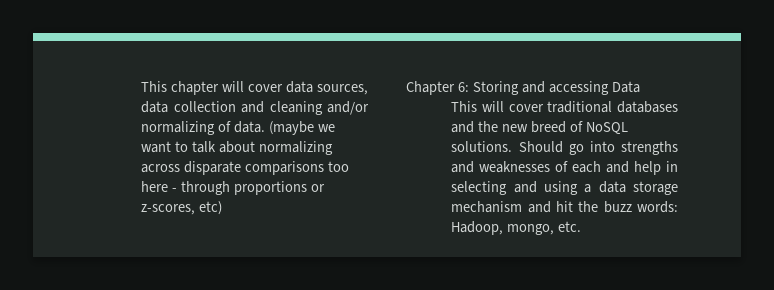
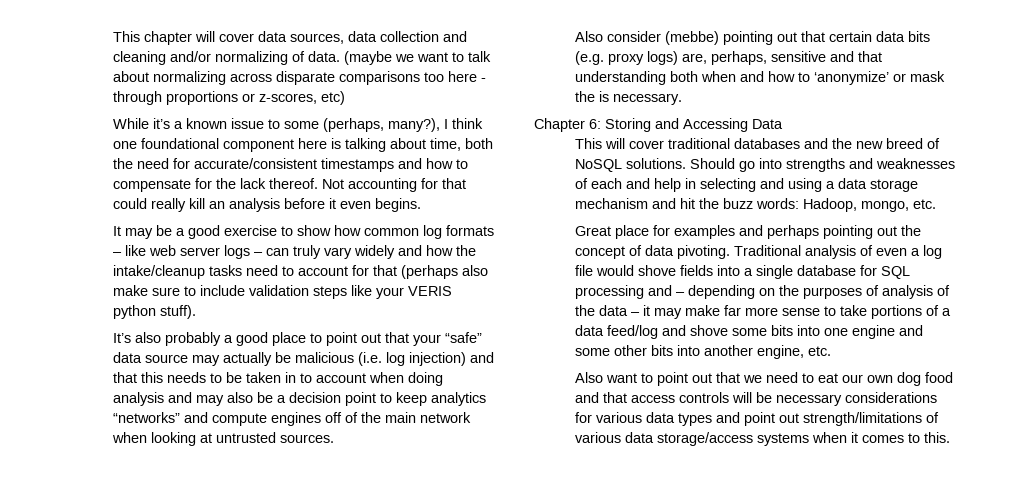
(223, 208) none -> [112,118,483,132] [112,138,493,152] [112,158,468,172] [112,178,466,192] [112,198,421,212] [112,225,494,239] [112,245,476,259] [112,265,488,279] [112,285,452,299] [112,305,196,319] [112,332,482,346] [112,352,494,366] [112,372,443,386] [112,392,486,406] [112,412,471,426] [111,432,334,446] [574,31,930,45] [574,51,882,65] [574,71,945,85] [574,91,682,105] // While it’s a known issue to some (perhaps, many?), I think one foundational component here is talking about time, both the need for accurate/consistent timestamps and how to compensate for the lack thereof. Not accounting for that could really kill an analysis before it even begins. // It may be a good exercise to show how common log formats – like web server logs – can truly vary widely and how the intake/cleanup tasks need to account for that (perhaps also make sure to include validation steps like your VERIS python stuff). // It’s also probably a good place to point out that your “safe” data source may actually be malicious (i.e. log injection) and that this needs to be taken in to account when doing analysis and may also be a decision point to keep analytics “networks” and compute engines off of the main network when looking at untrusted sources. // Also consider (mebbe) pointing out that certain data bits (e.g. proxy logs) are, perhaps, sensitive and that understanding both when and how to ‘anonymize’ or mask the is necessary.
[548,81,609,95] accessing -> [683,118,748,132] Accessing
(582, 226) none -> [574,225,921,239] [574,245,942,259] [574,265,910,279] [574,285,950,299] [574,305,951,319] [574,325,923,339] [574,345,831,359] [574,372,953,386] [574,392,937,406] [574,412,939,426] [574,432,950,446] // Great place for examples and perhaps pointing out the concept of data pivoting. Traditional analysis of even a log file would shove fields into a single database for SQL processing and – depending on the purposes of analysis of the data – it may make far more sense to take portions of a data feed/log and shove some bits into one engine and some other bits into another engine, etc. // Also want to point out that we need to eat our own dog food and that access controls will be necessary considerations for various data types and point out strength/limitations of various data storage/access systems when it comes to this.

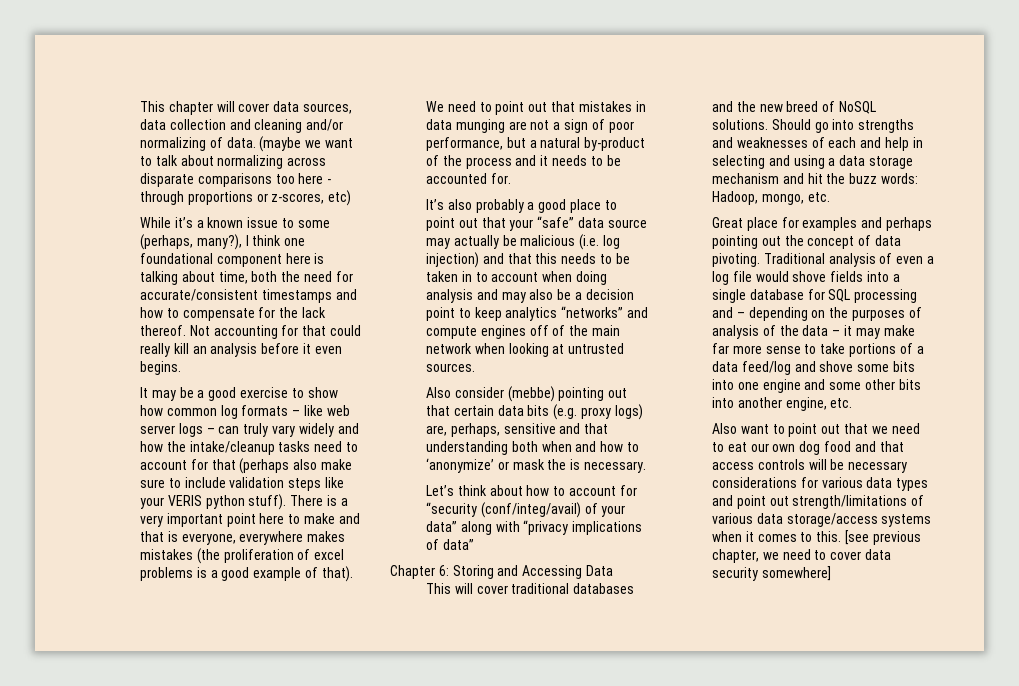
(196, 312) none -> [290,495,348,506] [140,513,360,527] [140,531,346,545] [140,548,345,564] [140,566,353,582] [426,101,646,115] [426,119,634,133] [426,137,646,151] [426,155,621,169] [426,173,511,184] There is a very important point here to make and that is everyone, everywhere makes mistakes (the proliferation of excel problems is a good example of that). We need to point out that mistakes in data munging are not a sign of poor performance, but a natural by-product of the process and it needs to be accounted for.
(682, 99) none -> [426,485,637,496] [426,502,626,518] [426,520,643,535] [426,539,474,550] // Let’s think about how to account for “security (conf/integ/avail) of your data” along with “privacy implications of data”
(950, 437) none -> [844,530,921,545] [712,549,891,563] [712,566,831,581] [see previous chapter, we need to cover data security somewhere]

